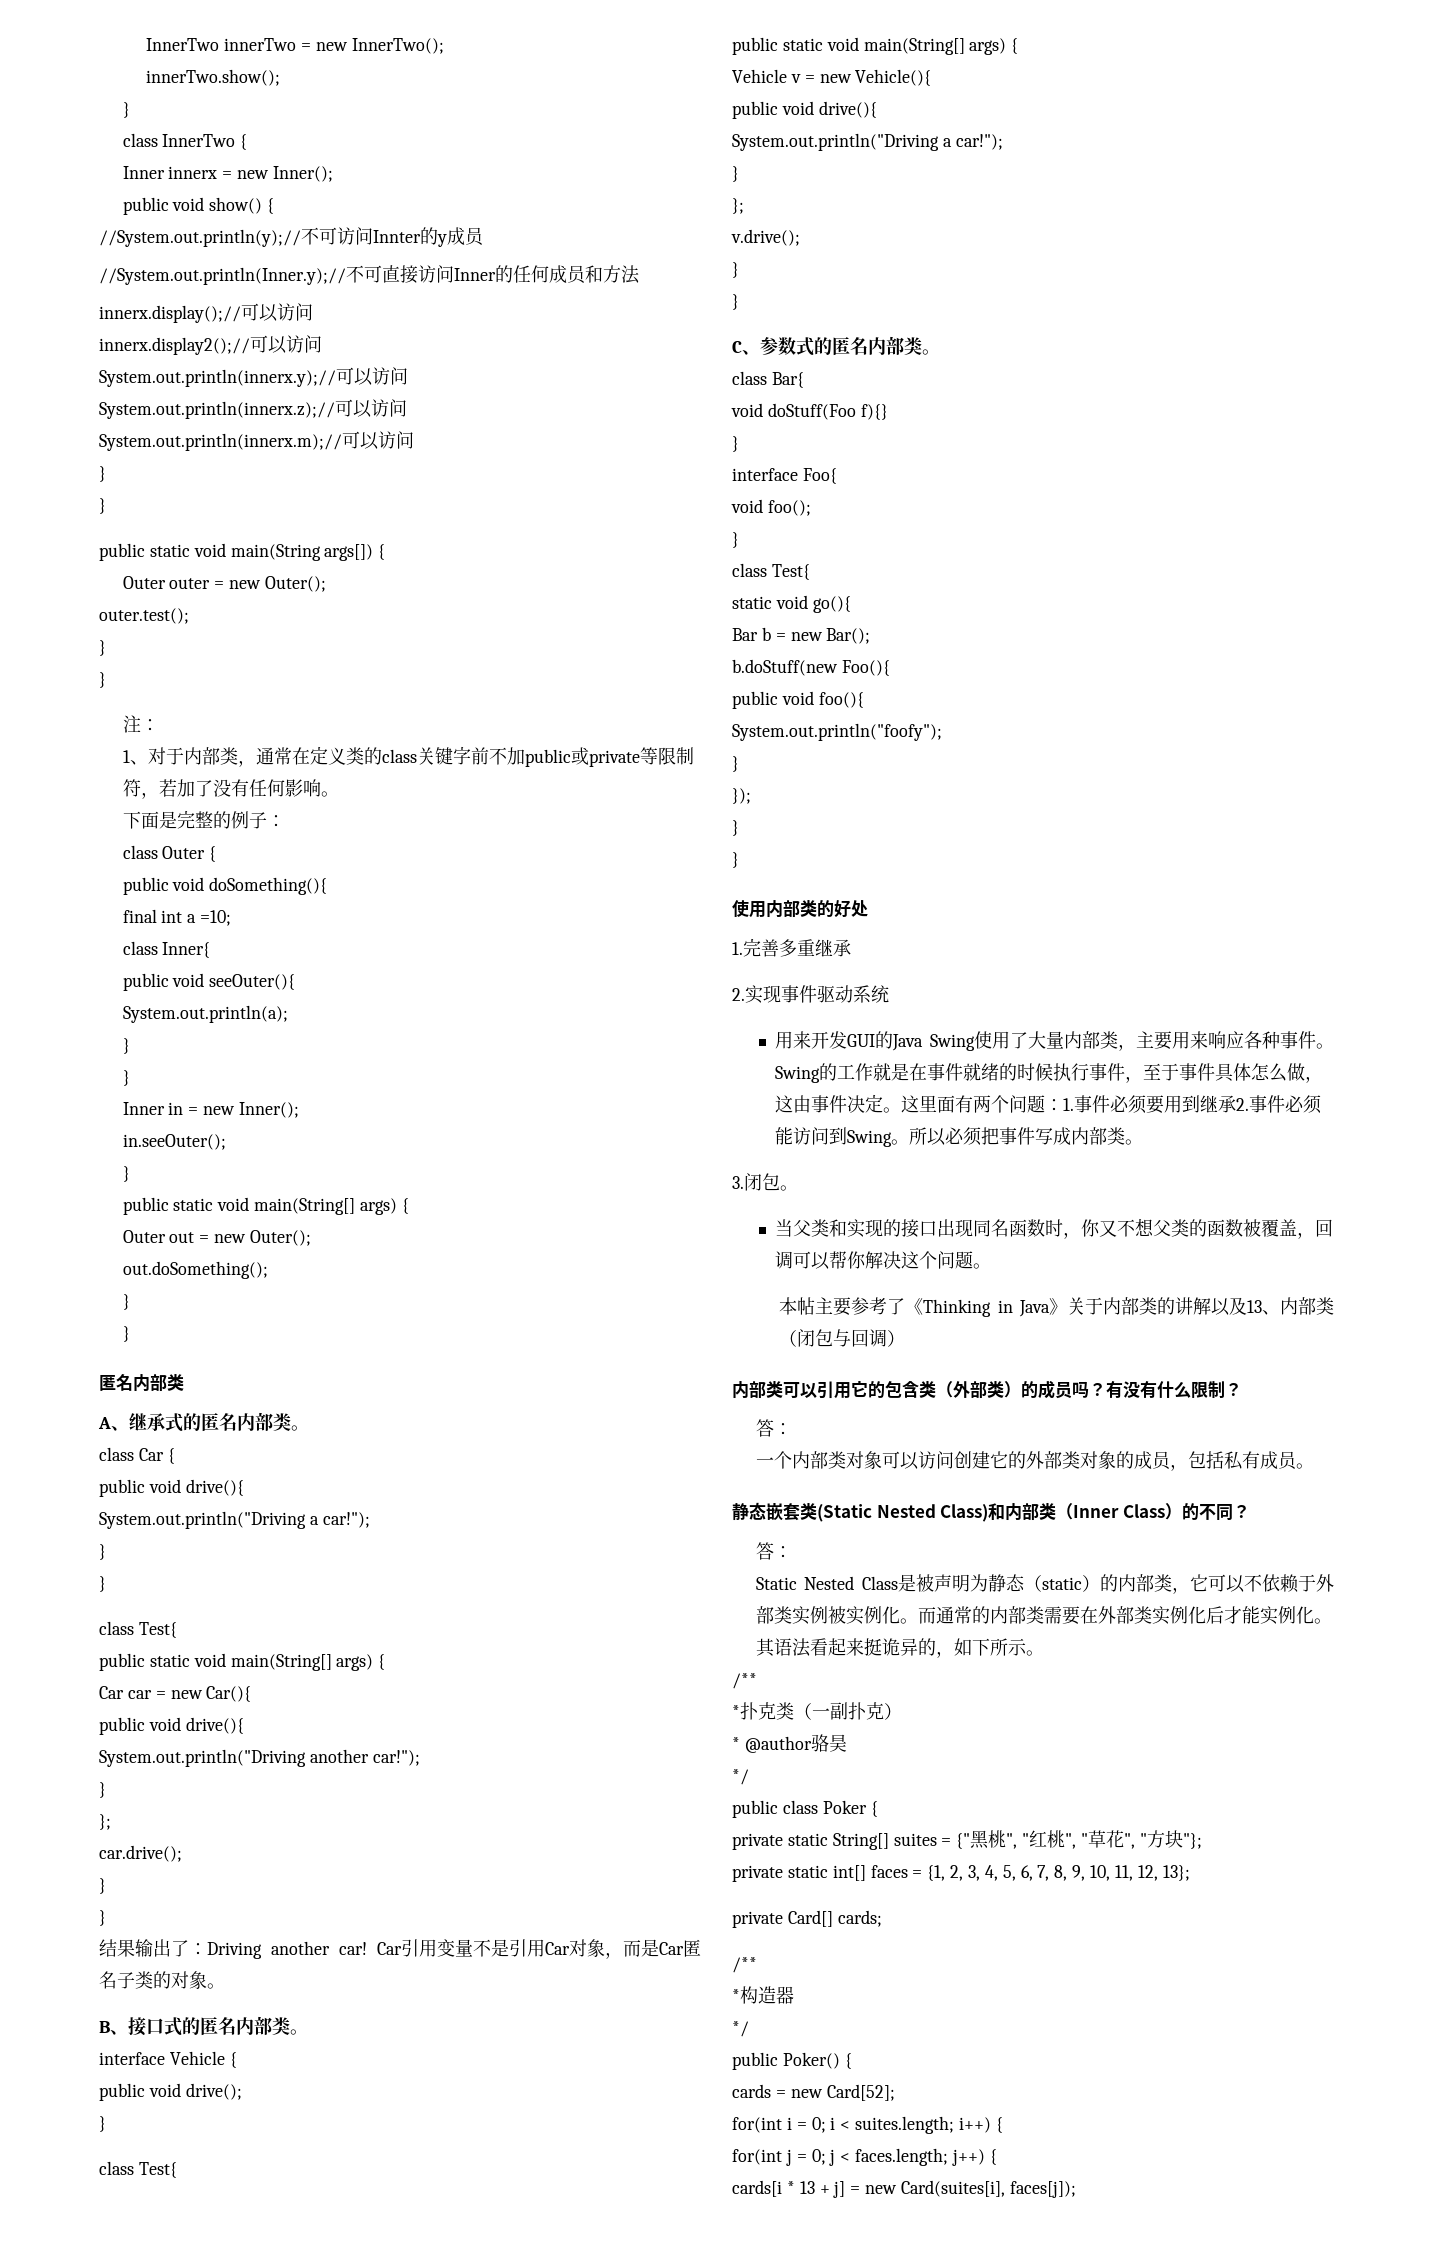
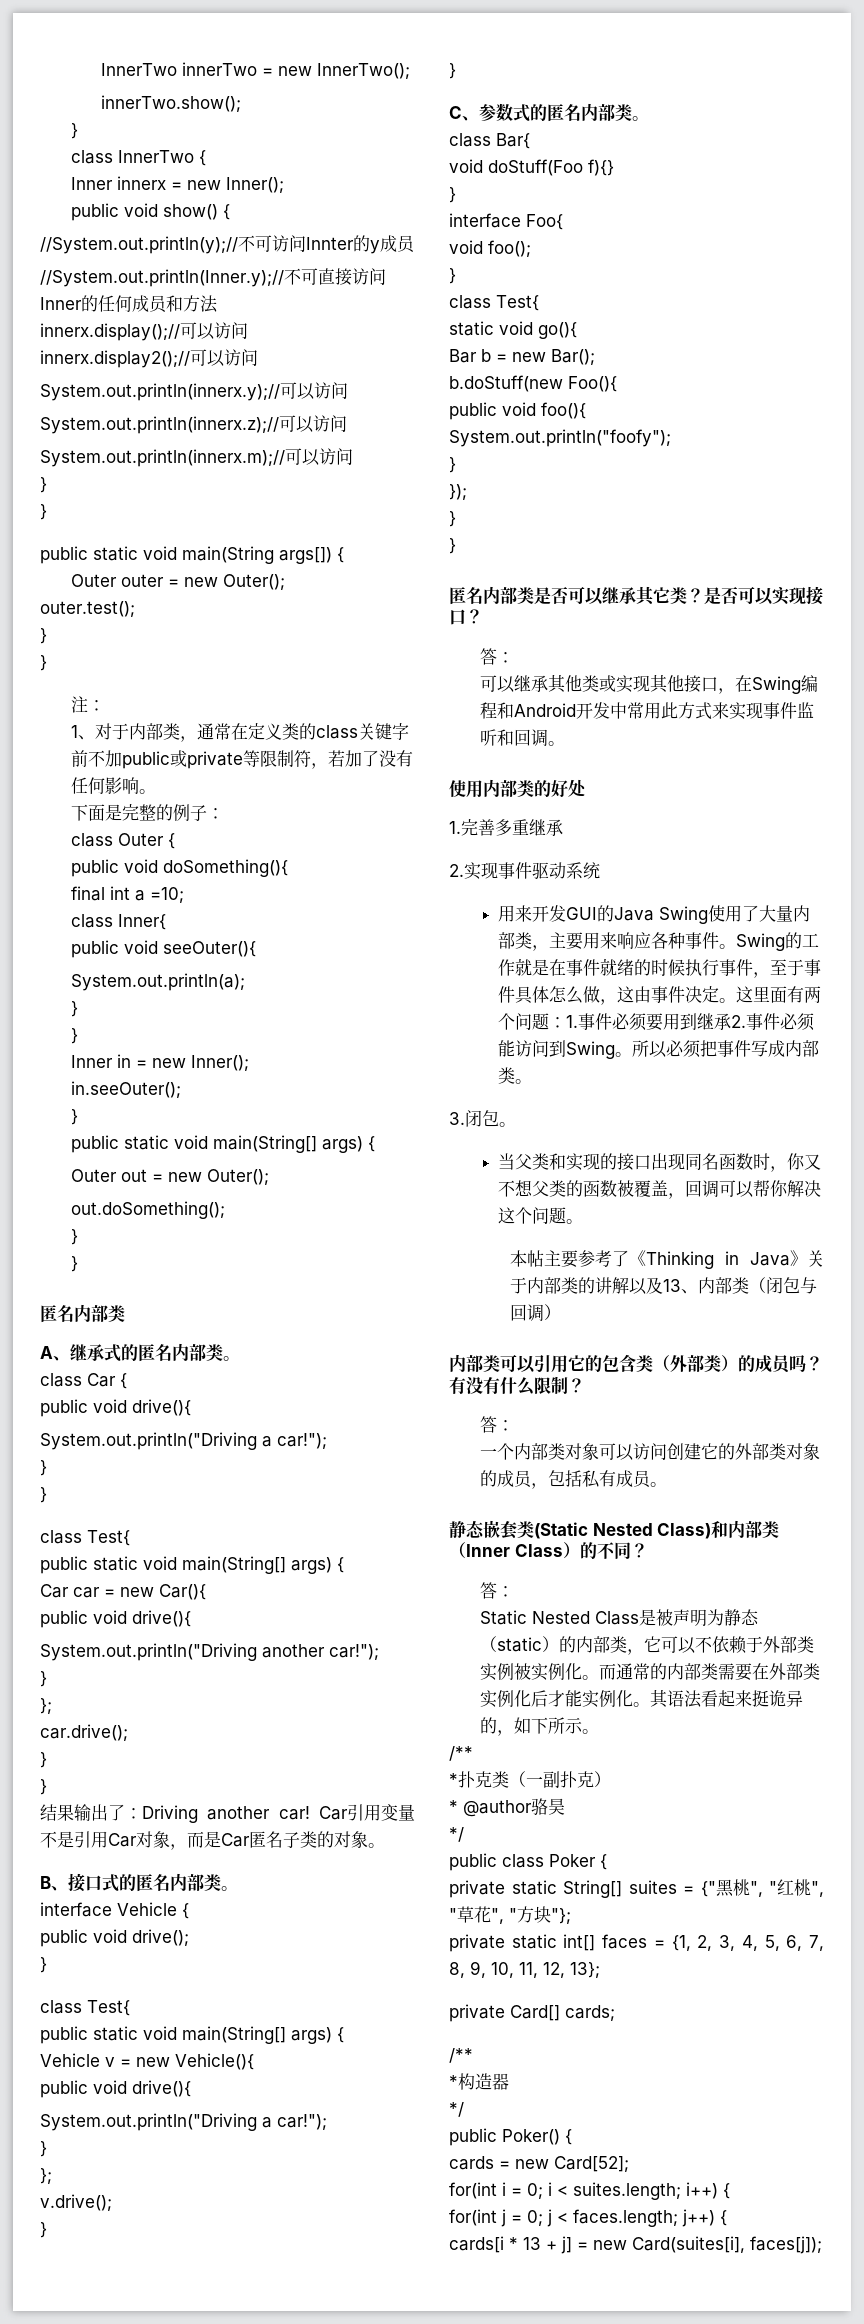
(739, 860) none -> [449,586,823,606] [449,609,483,625] [479,648,514,665] [479,674,818,694] [479,702,814,720] [479,729,565,747] // 匿名内部类是否可以继承其它类？是否可以实现接口？ // 答： // 可以继承其他类或实现其他接口，在Swing编程和Android开发中常用此方式来实现事件监听和回调。

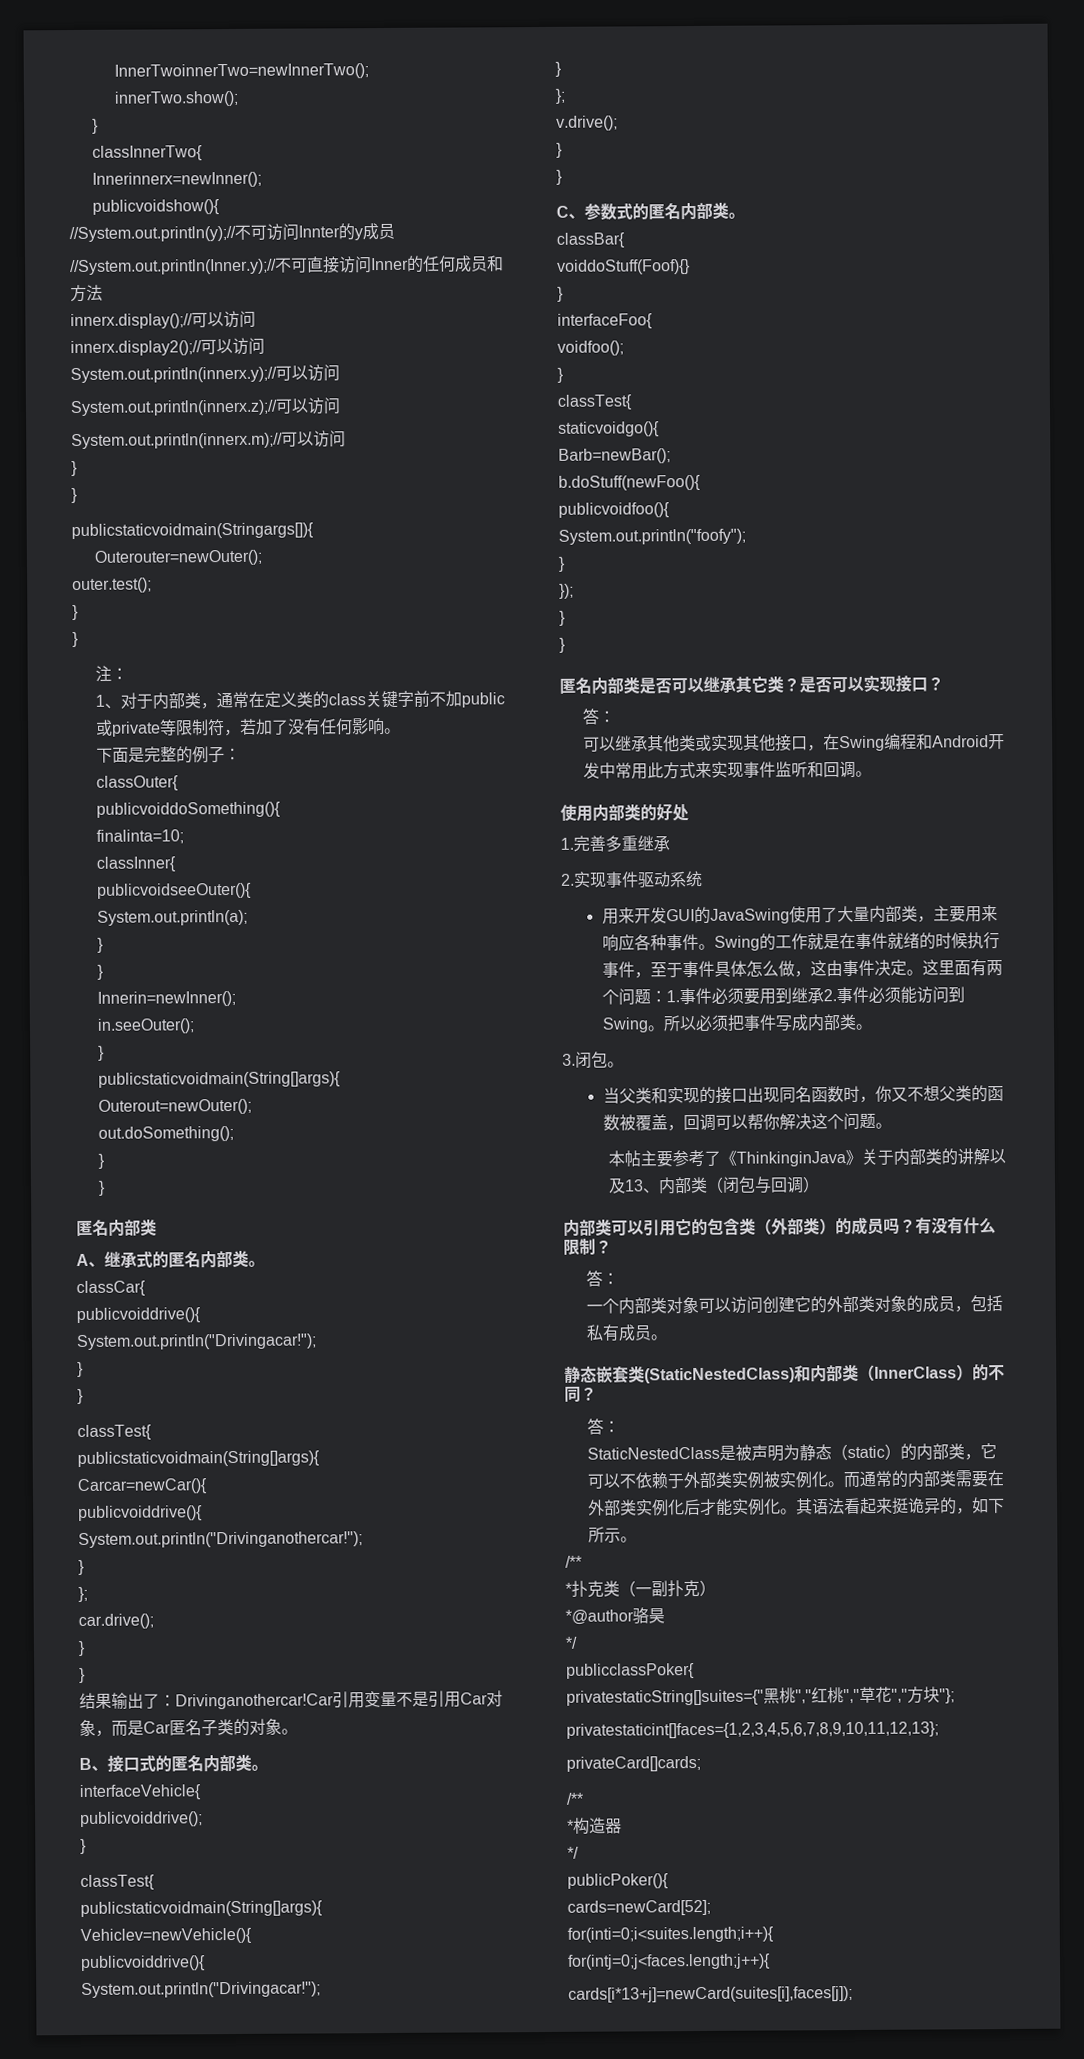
[101,62,411,79] [101,95,242,112] [70,123,78,139] [70,150,206,166] [70,176,284,193] [70,203,230,221] InnerTwo innerTwo = new InnerTwo(); // innerTwo.show(); // } // class InnerTwo { // Inner innerx = new Inner(); // public void show() { -> [113,63,369,80] [113,90,239,107] [91,118,99,134] [91,145,203,161] [91,171,262,188] [91,199,220,215] InnerTwoinnerTwo=newInnerTwo(); // innerTwo.show(); // } // classInnerTwo{ // Innerinnerx=newInner(); // publicvoidshow(){
[40,546,344,564] [70,574,285,590] public static void main(String args[]) { // Outer outer = new Outer(); -> [71,522,314,540] [93,549,262,566] publicstaticvoidmain(Stringargs[]){ // Outerouter=newOuter();
[70,833,175,849] [70,859,288,877] [70,886,184,903] [70,914,166,930] [70,940,256,958] [70,973,245,991] [70,1001,78,1017] [70,1028,78,1044] [70,1054,249,1071] [70,1081,181,1098] [70,1109,78,1125] [70,1135,375,1153] [70,1169,269,1185] class Outer { // public void doSomething(){ // final int a =10; // class Inner{ // public void seeOuter(){ // System.out.println(a); // } // } // Inner in = new Inner(); // in.seeOuter(); // } // public static void main(String[] args) { // Outer out = new Outer(); -> [95,775,179,791] [95,801,281,818] [95,829,184,844] [95,856,176,872] [96,882,252,899] [96,909,248,926] [96,937,104,953] [96,964,104,980] [96,990,236,1007] [96,1018,195,1034] [97,1045,105,1061] [97,1071,341,1088] [97,1098,252,1115] classOuter{ // publicvoiddoSomething(){ // finalinta=10; // classInner{ // publicvoidseeOuter(){ // System.out.println(a); // } // } // Innerin=newInner(); // in.seeOuter(); // } // publicstaticvoidmain(String[]args){ // Outerout=newOuter();
[40,1373,127,1389] [40,1399,191,1417] [40,1432,327,1450] [40,1460,47,1476] [40,1487,47,1503] [40,1530,130,1546] [40,1556,344,1574] [40,1584,206,1600] [40,1610,191,1628] [40,1643,379,1661] class Car { // public void drive(){ // System.out.println("Driving a car!"); // } // } // class Test{ // public static void main(String[] args) { // Car car = new Car(){ // public void drive(){ // System.out.println("Driving another car!"); -> [76,1280,146,1297] [76,1307,201,1324] [76,1333,317,1351] [77,1361,84,1378] [77,1388,84,1405] [77,1424,152,1441] [77,1450,320,1468] [77,1478,207,1495] [78,1505,203,1522] [78,1531,363,1549] classCar{ // publicvoiddrive(){ // System.out.println("Drivingacar!"); // } // } // classTest{ // publicstaticvoidmain(String[]args){ // Carcar=newCar(){ // publicvoiddrive(){ // System.out.println("Drivinganothercar!");
[142,1805,348,1823] Driving another car! Car -> [175,1693,334,1710] Drivinganothercar!Car
[40,1902,189,1919] [40,1929,189,1947] [40,1957,47,1973] [40,2000,130,2016] [40,2026,344,2044] [40,2053,254,2070] [40,2080,191,2098] [40,2113,327,2131] interface Vehicle { // public void drive(); // } // class Test{ // public static void main(String[] args) { // Vehicle v = new Vehicle(){ // public void drive(){ // System.out.println("Driving a car!"); -> [79,1784,201,1800] [80,1811,203,1827] [80,1838,87,1854] [80,1874,155,1890] [80,1900,323,1917] [80,1927,252,1944] [80,1955,206,1971] [81,1981,321,1998] interfaceVehicle{ // publicvoiddrive(); // } // classTest{ // publicstaticvoidmain(String[]args){ // Vehiclev=newVehicle(){ // publicvoiddrive(){ // System.out.println("Drivingacar!");
[449,133,530,149] [449,159,614,176] [449,187,456,203] [449,213,563,230] [449,240,531,257] [449,268,456,284] [449,295,539,311] [449,321,577,339] [449,349,595,365] [449,375,617,392] [449,402,586,420] class Bar{ // void doStuff(Foo f){} // } // interface Foo{ // void foo(); // } // class Test{ // static void go(){ // Bar b = new Bar(); // b.doStuff(new Foo(){ // public void foo(){ -> [556,232,625,248] [557,259,691,275] [557,286,564,302] [557,313,653,329] [557,340,624,356] [557,367,564,383] [557,394,632,410] [558,421,660,437] [558,448,671,464] [558,474,701,491] [558,502,670,518] classBar{ // voiddoStuff(Foof){} // } // interfaceFoo{ // voidfoo(); // } // classTest{ // staticvoidgo(){ // Barb=newBar(); // b.doStuff(newFoo(){ // publicvoidfoo(){
[614,906,709,924] Java Swing -> [709,908,790,924] JavaSwing
[646,1251,790,1269] Thinking in Java -> [735,1151,846,1167] ThinkinginJava
[534,1522,712,1539] (Static Nested Class) -> [644,1367,795,1384] (StaticNestedClass)
[466,1544,563,1557] Inner Class -> [874,1366,957,1379] InnerClass
[479,1610,639,1625] Static Nested Class -> [586,1446,720,1460] StaticNestedClass
[449,1800,532,1817] * @author -> [565,1609,634,1625] *@author
[449,1853,607,1871] [449,1879,824,1898] [449,1906,571,1924] [449,1934,824,1952] [449,1961,600,1978] [449,2004,615,2022] public class Poker { // private static String[] suites = {"黑桃", "红桃", "草花", "方块"}; // private static int[] faces = {1, 2, 3, 4, 5, 6, 7, 8, 9, 10, 11, 12, 13}; // private Card[] cards; -> [566,1663,695,1679] [566,1686,955,1706] [566,1721,939,1739] [566,1755,701,1772] publicclassPoker{ // privatestaticString[]suites={"黑桃","红桃","草花","方块"}; // privatestaticint[]faces={1,2,3,4,5,6,7,8,9,10,11,12,13}; // privateCard[]cards;
[449,2128,572,2146] [449,2156,629,2172] [449,2182,730,2200] [449,2209,727,2227] [449,2236,822,2254] public Poker() { // cards = new Card[52]; // for(int i = 0; i < suites.length; i++) { // for(int j = 0; j < faces.length; j++) { // cards[i * 13 + j] = new Card(suites[i], faces[j]); -> [567,1873,669,1889] [567,1899,711,1916] [567,1926,774,1943] [567,1953,771,1970] [568,1986,853,2003] publicPoker(){ // cards=newCard[52]; // for(inti=0;i<suites.length;i++){ // for(intj=0;j<faces.length;j++){ // cards[i*13+j]=newCard(suites[i],faces[j]);

